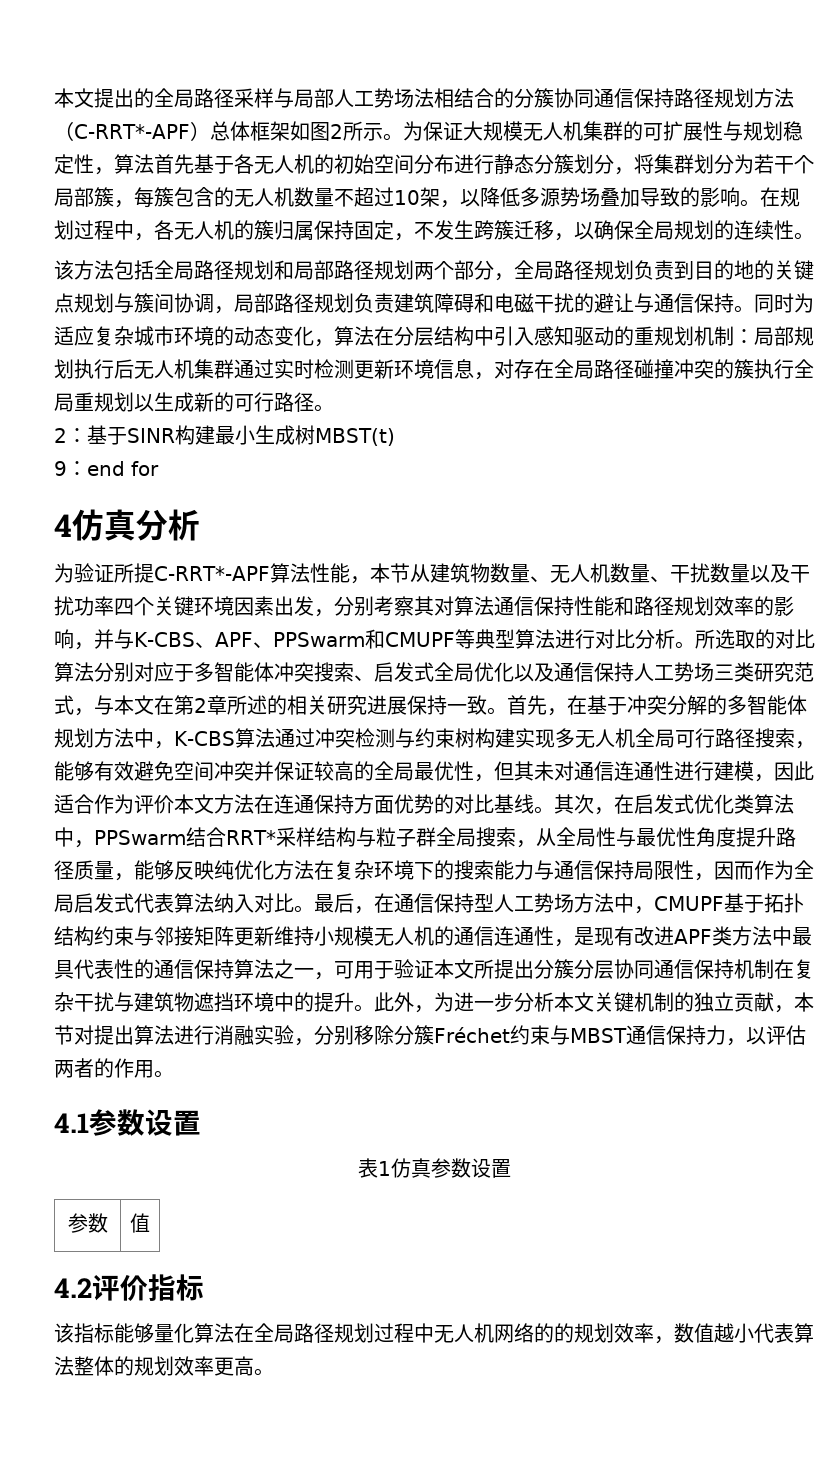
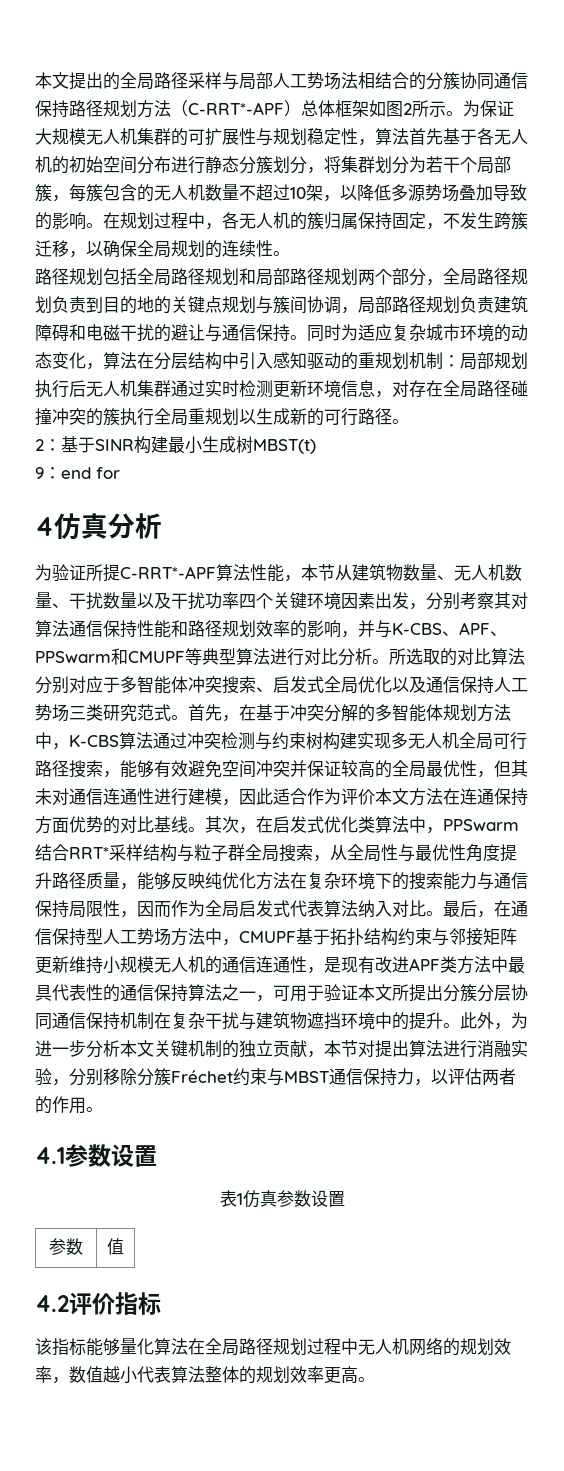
[54,260,114,280] 该方法 -> [35,268,103,285] 路径规划
[74,695,487,716] ，与本文在第2章所述的相关研究进展保持一致 -> (171, 712) none
[554,1323,574,1343] 的 -> (460, 1347) none

